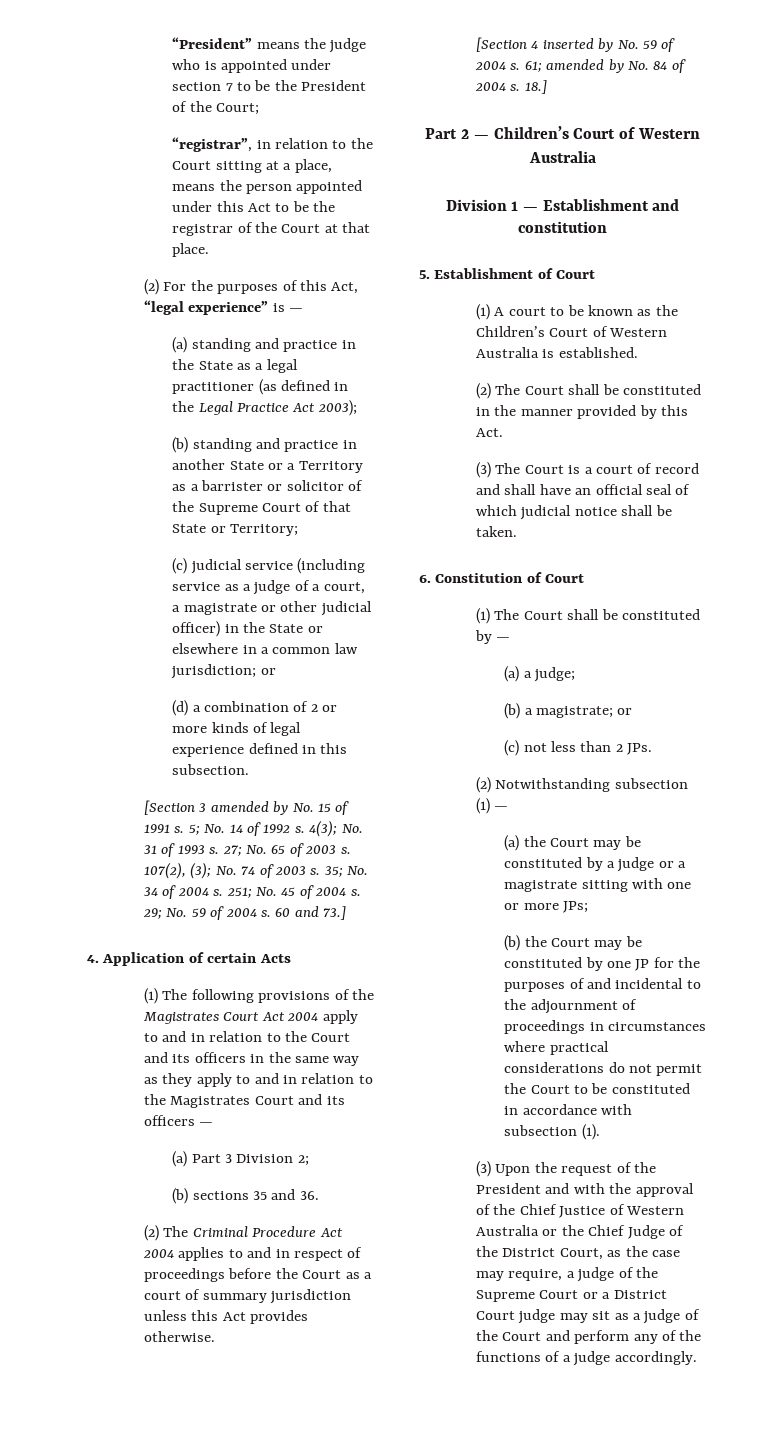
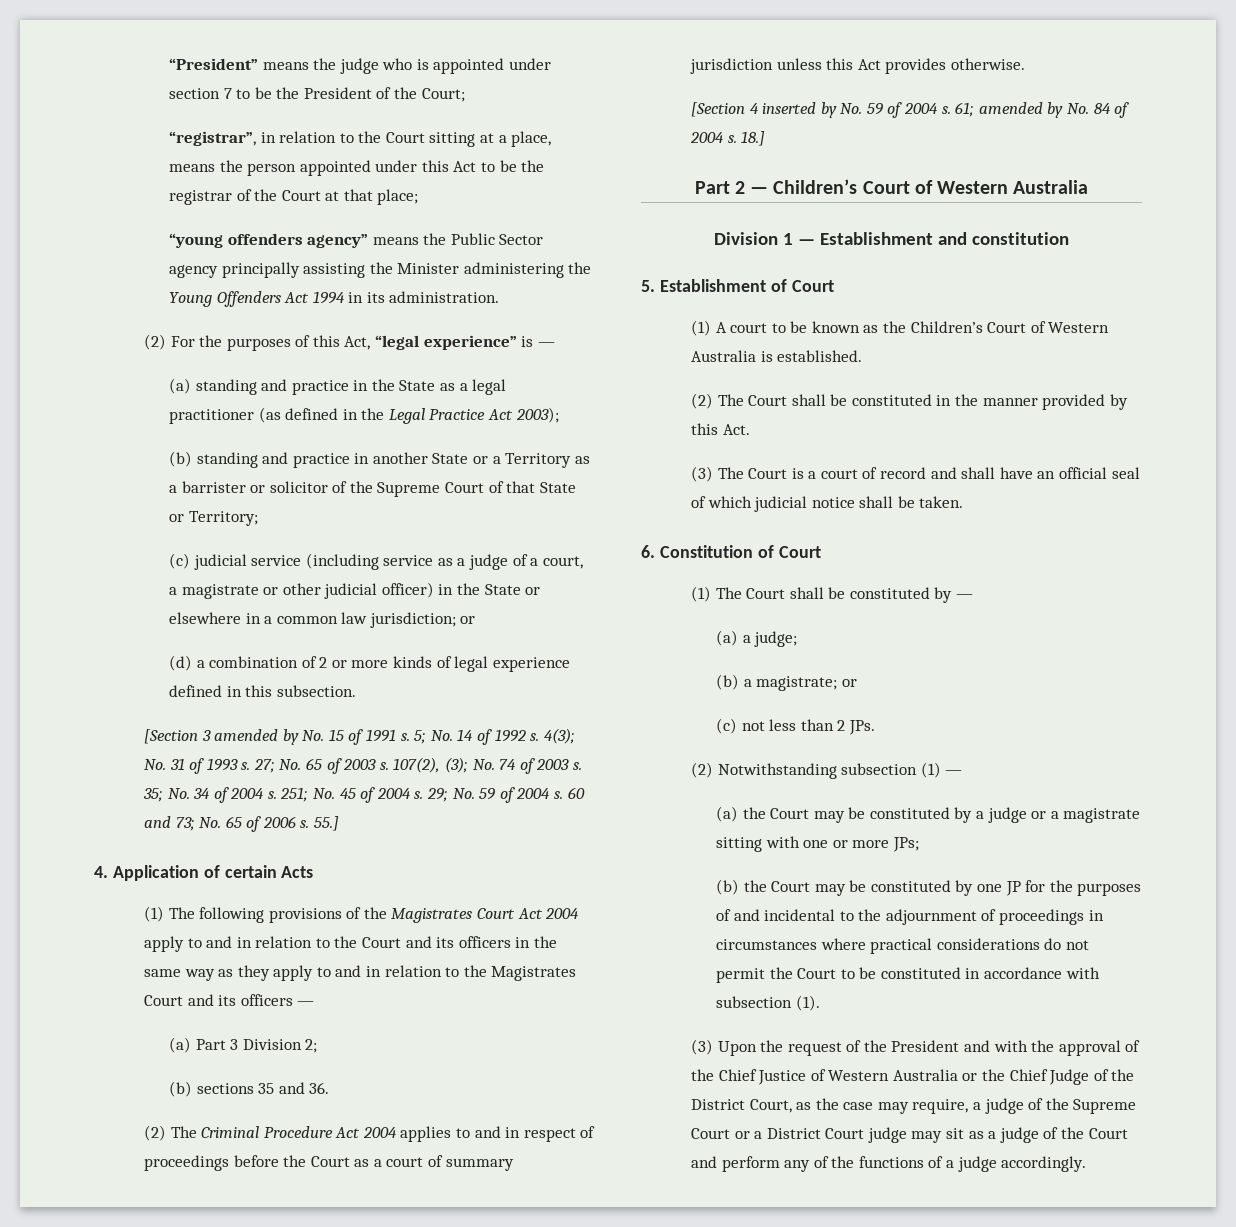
[172,243,210,257] place. -> [377,189,419,205] [168,233,544,248] [168,262,592,278] [168,291,500,307] place; // “young offenders agency” means the Public Sector agency principally assisting the Minister administering the Young Offenders Act 1994 in its administration.
[323,906,347,920] 73.] -> [175,816,340,832] 73; No. 65 of 2006 s. 55.]

